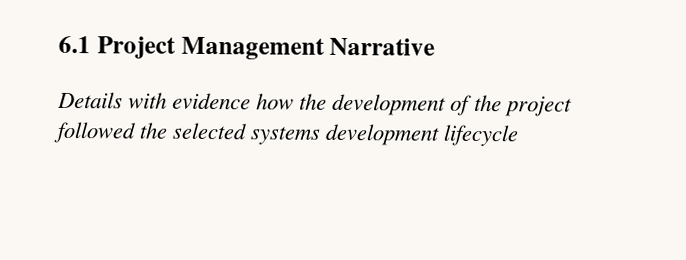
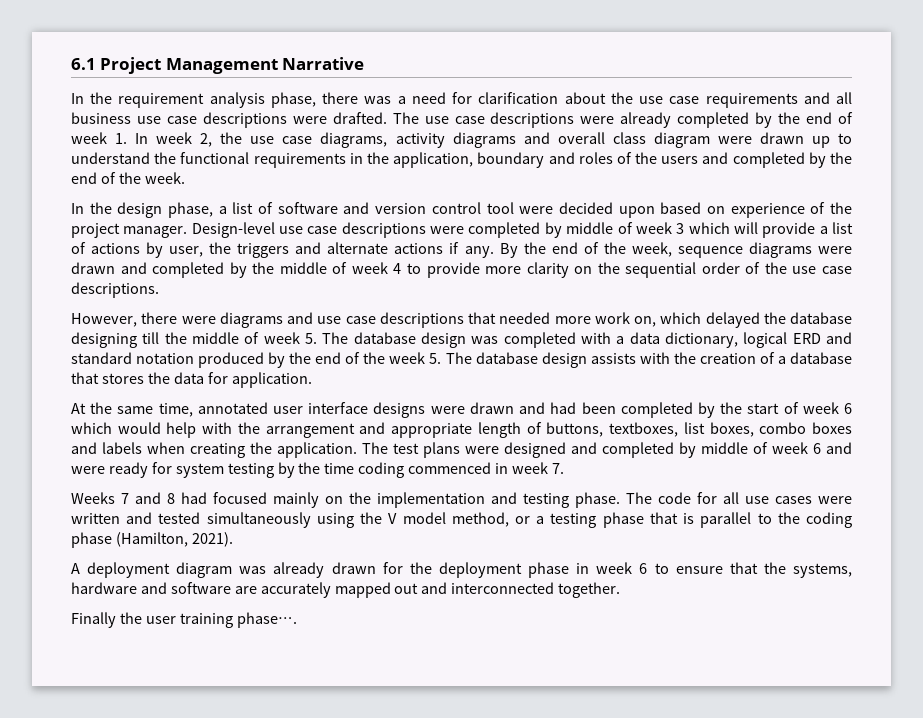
[57,91,572,117] [53,121,520,147] Details with evidence how the development of the project followed the selected systems development lifecycle -> [71,92,853,108] [71,112,853,128] [71,132,852,148] [71,152,852,168] [71,172,185,184] [71,202,853,218] [71,222,854,238] [71,242,852,258] [71,262,852,278] [71,282,159,298] [71,312,852,328] [71,332,853,348] [71,352,853,368] [71,372,312,388] [71,402,853,418] [71,422,853,438] [71,442,852,458] [71,462,564,478] [71,492,852,508] [71,512,852,528] [71,532,233,548] [71,562,853,578] [71,582,621,598] [71,612,297,628] In the requirement analysis phase, there was a need for clarification about the use case requirements and all business use case descriptions were drafted. The use case descriptions were already completed by the end of week 1. In week 2, the use case diagrams, activity diagrams and overall class diagram were drawn up to understand the functional requirements in the application, boundary and roles of the users and completed by the end of the week. // In the design phase, a list of software and version control tool were decided upon based on experience of the project manager. Design-level use case descriptions were completed by middle of week 3 which will provide a list of actions by user, the triggers and alternate actions if any. By the end of the week, sequence diagrams were drawn and completed by the middle of week 4 to provide more clarity on the sequential order of the use case descriptions. // However, there were diagrams and use case descriptions that needed more work on, which delayed the database designing till the middle of week 5. The database design was completed with a data dictionary, logical ERD and standard notation produced by the end of the week 5. The database design assists with the creation of a database that stores the data for application. // At the same time, annotated user interface designs were drawn and had been completed by the start of week 6 which would help with the arrangement and appropriate length of buttons, textboxes, list boxes, combo boxes and labels when creating the application. The test plans were designed and completed by middle of week 6 and were ready for system testing by the time coding commenced in week 7. // Weeks 7 and 8 had focused mainly on the implementation and testing phase. The code for all use cases were written and tested simultaneously using the V model method, or a testing phase that is parallel to the coding phase (Hamilton, 2021). // A deployment diagram was already drawn for the deployment phase in week 6 to ensure that the systems, hardware and software are accurately mapped out and interconnected together. // Finally the user training phase….

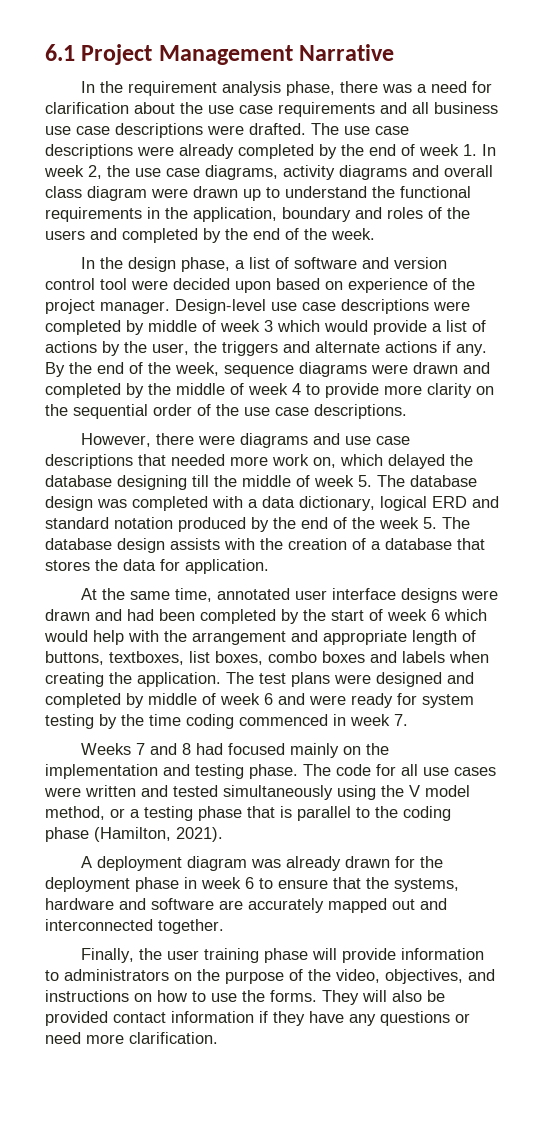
[733,222,758,234] will -> [324,320,368,332] would
(164, 250) none -> [124,341,147,353] the
[71,612,116,628] Finally -> [81,948,135,963] Finally,
[236,612,297,628] phase…. -> [264,948,485,963] [45,969,495,984] [45,990,445,1005] [45,1011,470,1026] [45,1032,218,1044] phase will provide information to administrators on the purpose of the video, objectives, and instructions on how to use the forms. They will also be provided contact information if they have any questions or need more clarification.

